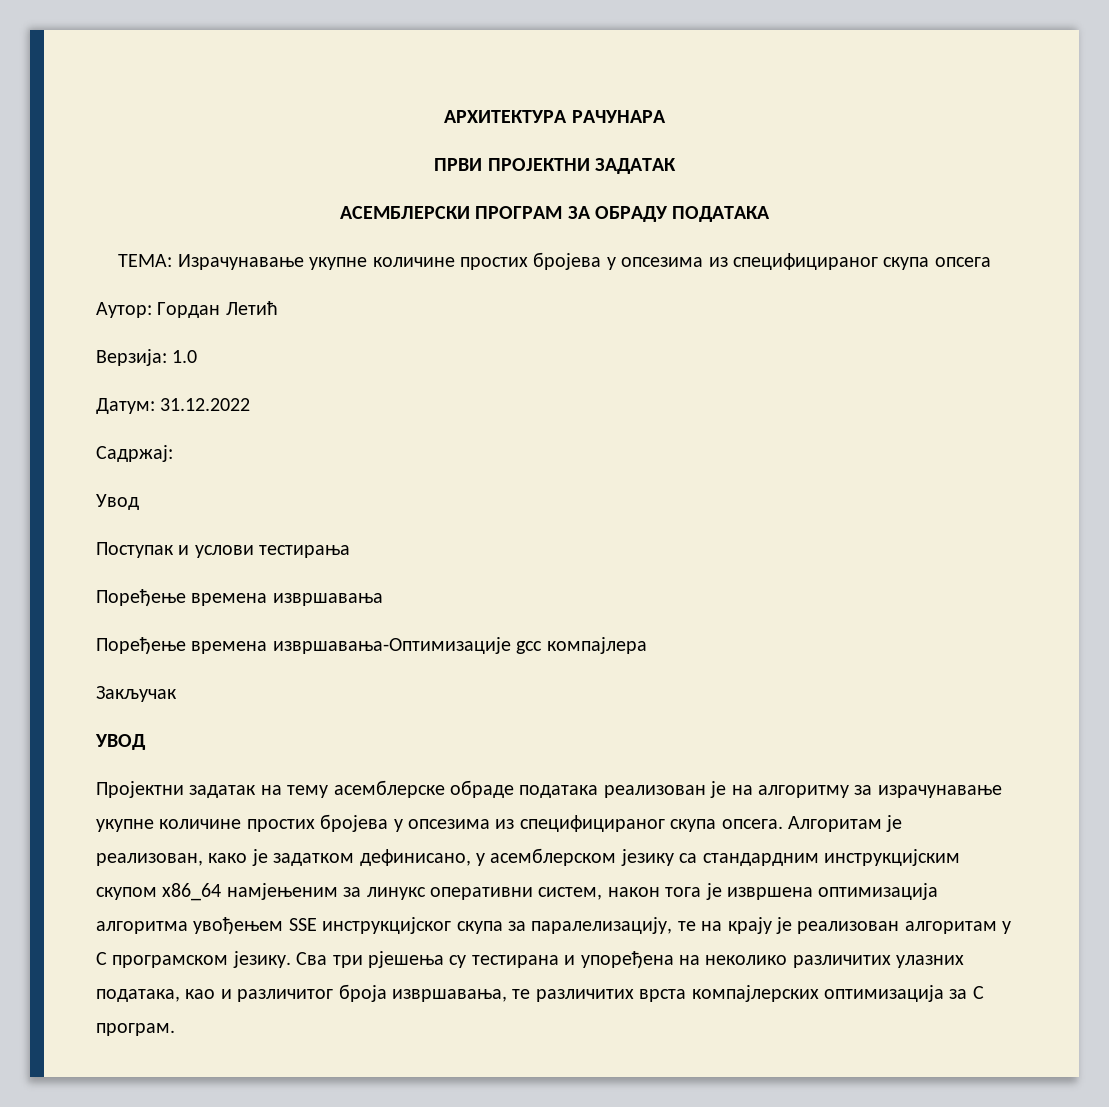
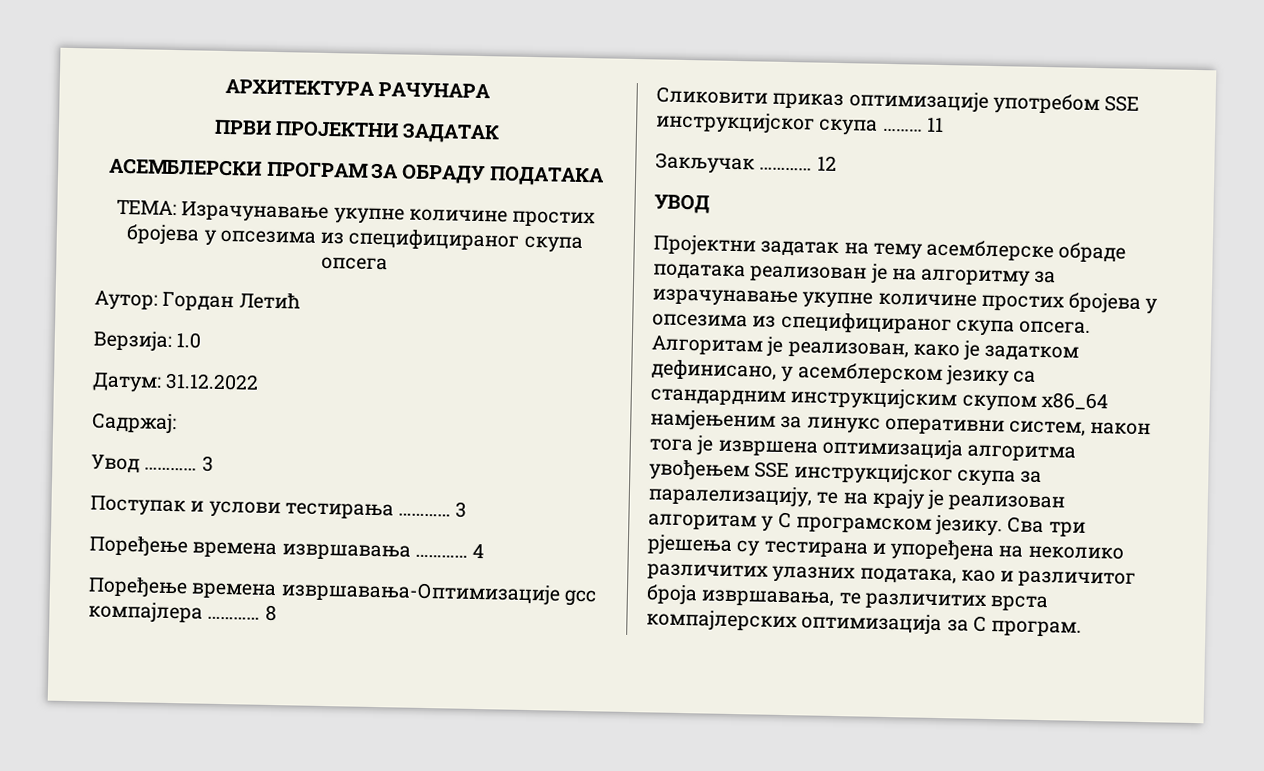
(139, 502) none -> [144,455,214,472] ………… 3
(351, 551) none -> [398,501,468,518] ………… 3
(383, 599) none -> [414,543,485,559] ………… 4
(647, 645) none -> [207,604,277,622] [656,86,1140,116] [655,111,944,136] ………… 8 // Сликовити приказ оптимизације употребом SSE инструкцијског скупа ……… 11
(177, 694) none -> [759,155,837,171] ………… 12

